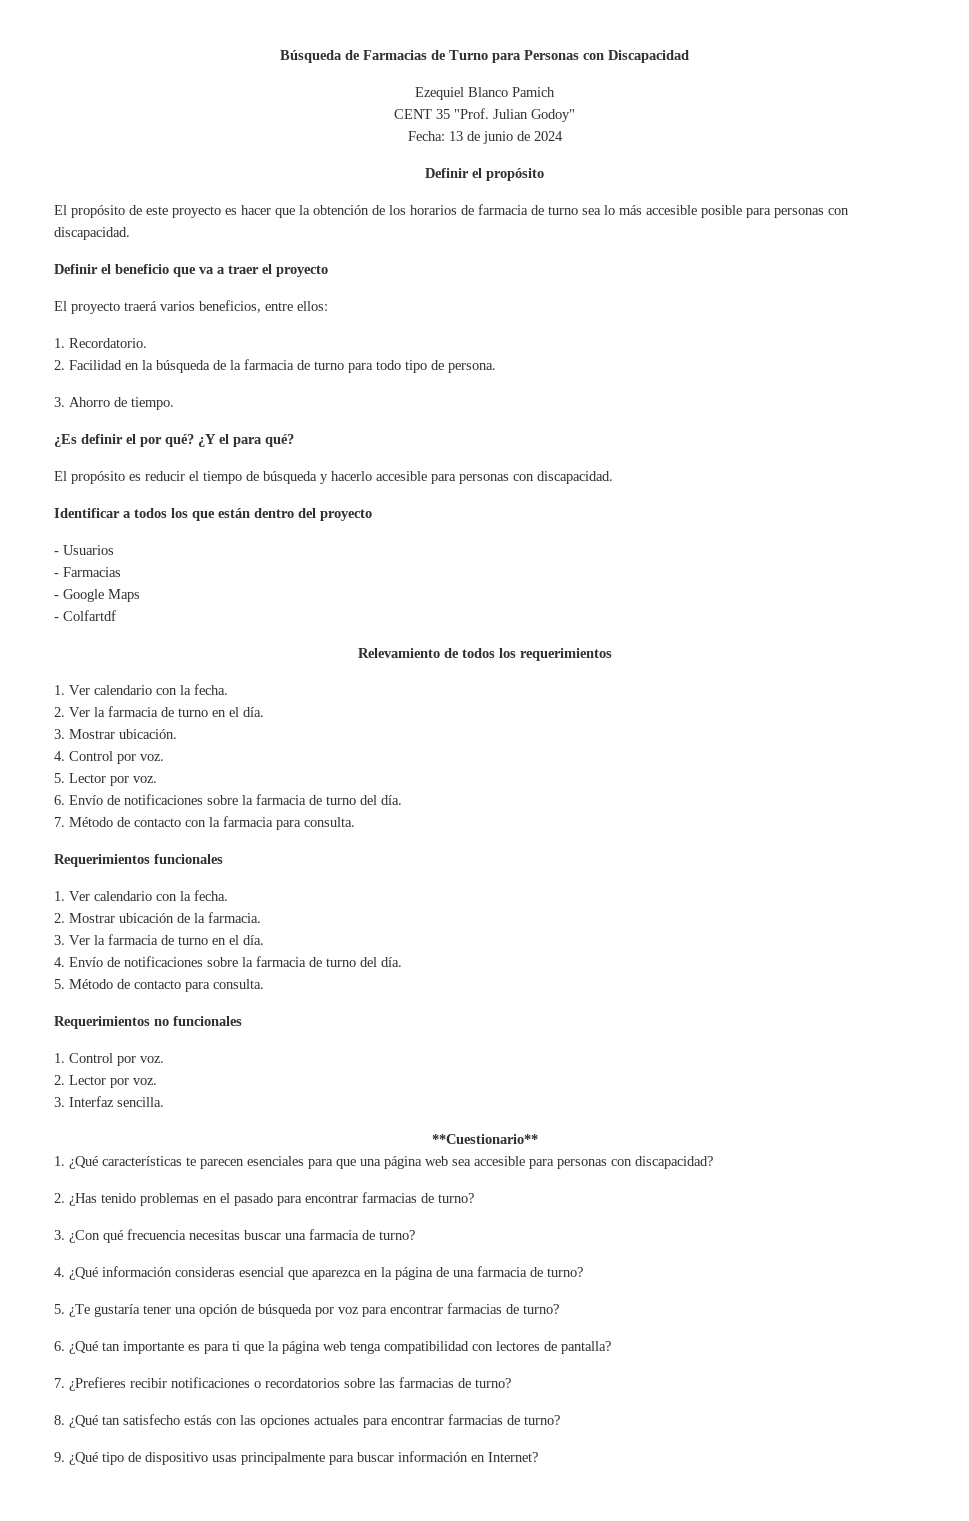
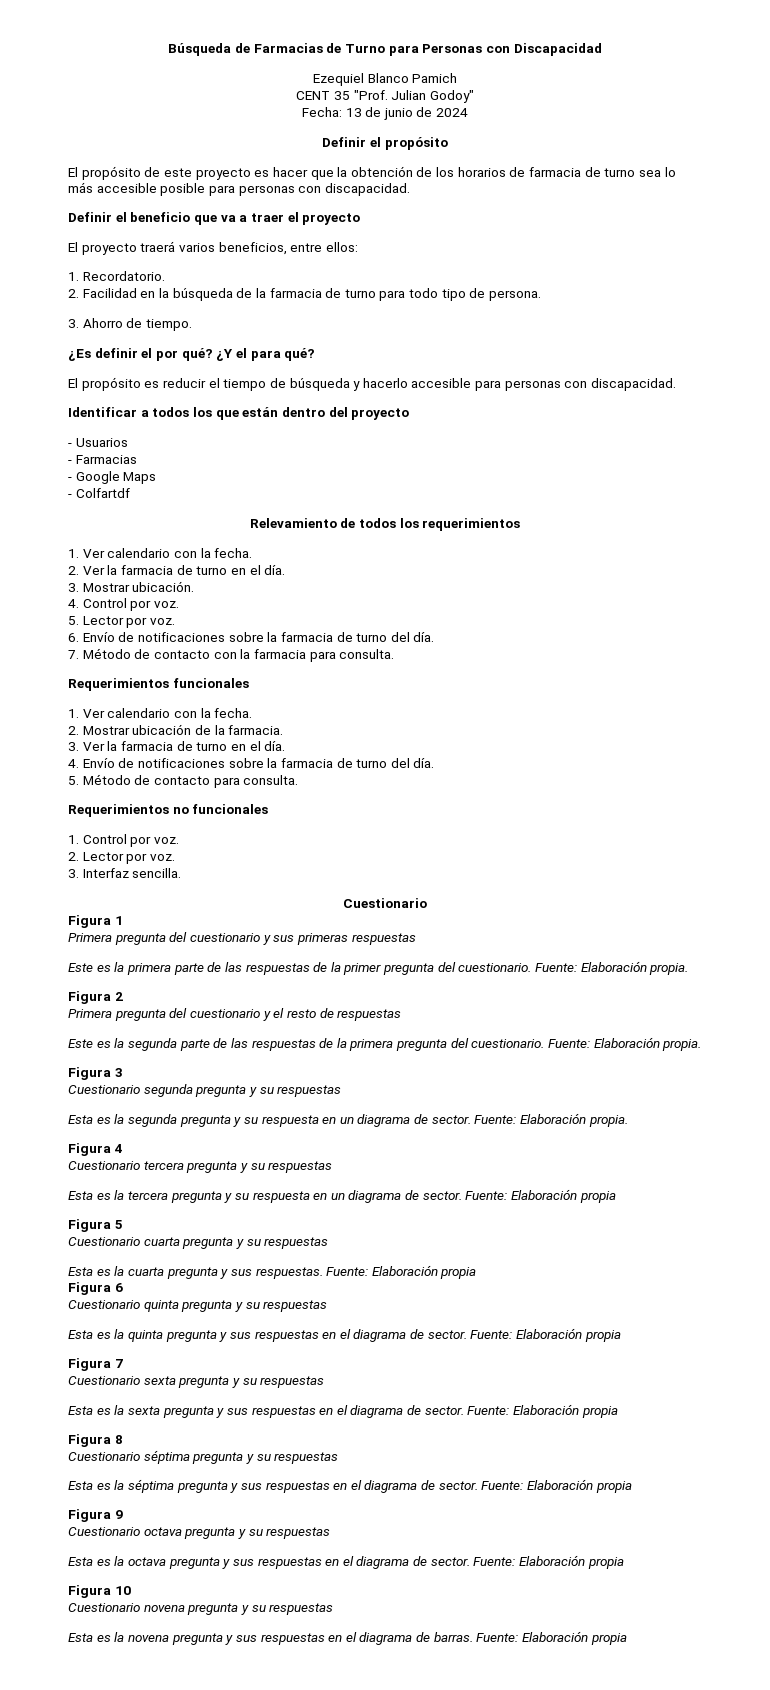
[431,1134,538,1144] [54,1156,713,1169] [54,1192,474,1206] [54,1229,415,1243] [54,1266,583,1280] [54,1303,559,1317] [54,1341,611,1354] [54,1377,511,1391] [54,1414,560,1428] [54,1451,538,1465] **Cuestionario** // 1. ¿Qué características te parecen esenciales para que una página web sea accesible para personas con discapacidad? // 2. ¿Has tenido problemas en el pasado para encontrar farmacias de turno? // 3. ¿Con qué frecuencia necesitas buscar una farmacia de turno? // 4. ¿Qué información consideras esencial que aparezca en la página de una farmacia de turno? // 5. ¿Te gustaría tener una opción de búsqueda por voz para encontrar farmacias de turno? // 6. ¿Qué tan importante es para ti que la página web tenga compatibilidad con lectores de pantalla? // 7. ¿Prefieres recibir notificaciones o recordatorios sobre las farmacias de turno? // 8. ¿Qué tan satisfecho estás con las opciones actuales para encontrar farmacias de turno? // 9. ¿Qué tipo de dispositivo usas principalmente para buscar información en Internet? -> [343,898,427,908] [68,915,123,928] [68,932,416,945] [68,961,689,975] [68,991,123,1004] [68,1008,402,1021] [68,1037,702,1051] [68,1067,123,1080] [68,1084,342,1097] [68,1113,628,1127] [68,1143,123,1156] [68,1161,333,1173] [68,1189,616,1203] [68,1219,123,1232] [68,1237,329,1249] [68,1265,477,1279] [68,1282,123,1295] [68,1300,328,1312] [68,1328,621,1342] [68,1358,123,1371] [68,1376,325,1388] [68,1404,618,1418] [68,1434,123,1447] [68,1450,339,1464] [68,1479,632,1493] [68,1509,123,1522] [68,1527,331,1539] [68,1555,624,1569] [68,1585,131,1598] [68,1603,334,1615] [68,1631,627,1645] Cuestionario // Figura 1 // Primera pregunta del cuestionario y sus primeras respuestas // Este es la primera parte de las respuestas de la primer pregunta del cuestionario. Fuente: Elaboración propia. // Figura 2 // Primera pregunta del cuestionario y el resto de respuestas // Este es la segunda parte de las respuestas de la primera pregunta del cuestionario. Fuente: Elaboración propia. // Figura 3 // Cuestionario segunda pregunta y su respuestas // Esta es la segunda pregunta y su respuesta en un diagrama de sector. Fuente: Elaboración propia. // Figura 4 // Cuestionario tercera pregunta y su respuestas // Esta es la tercera pregunta y su respuesta en un diagrama de sector. Fuente: Elaboración propia // Figura 5 // Cuestionario cuarta pregunta y su respuestas // Esta es la cuarta pregunta y sus respuestas. Fuente: Elaboración propia // Figura 6 // Cuestionario quinta pregunta y su respuestas // Esta es la quinta pregunta y sus respuestas en el diagrama de sector. Fuente: Elaboración propia // Figura 7 // Cuestionario sexta pregunta y su respuestas // Esta es la sexta pregunta y sus respuestas en el diagrama de sector. Fuente: Elaboración propia // Figura 8 // Cuestionario séptima pregunta y su respuestas // Esta es la séptima pregunta y sus respuestas en el diagrama de sector. Fuente: Elaboración propia // Figura 9 // Cuestionario octava pregunta y su respuestas // Esta es la octava pregunta y sus respuestas en el diagrama de sector. Fuente: Elaboración propia // Figura 10 // Cuestionario novena pregunta y su respuestas // Esta es la novena pregunta y sus respuestas en el diagrama de barras. Fuente: Elaboración propia

